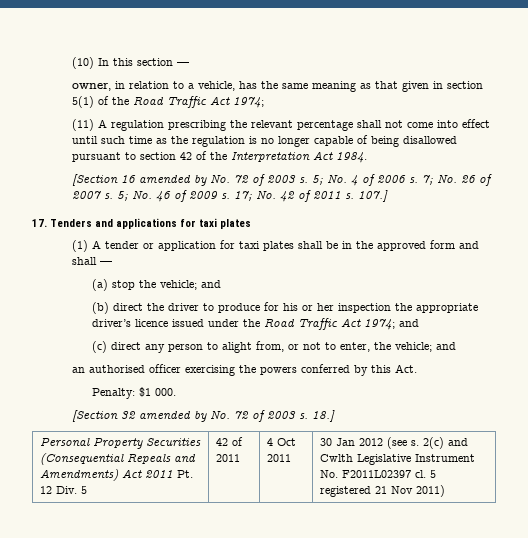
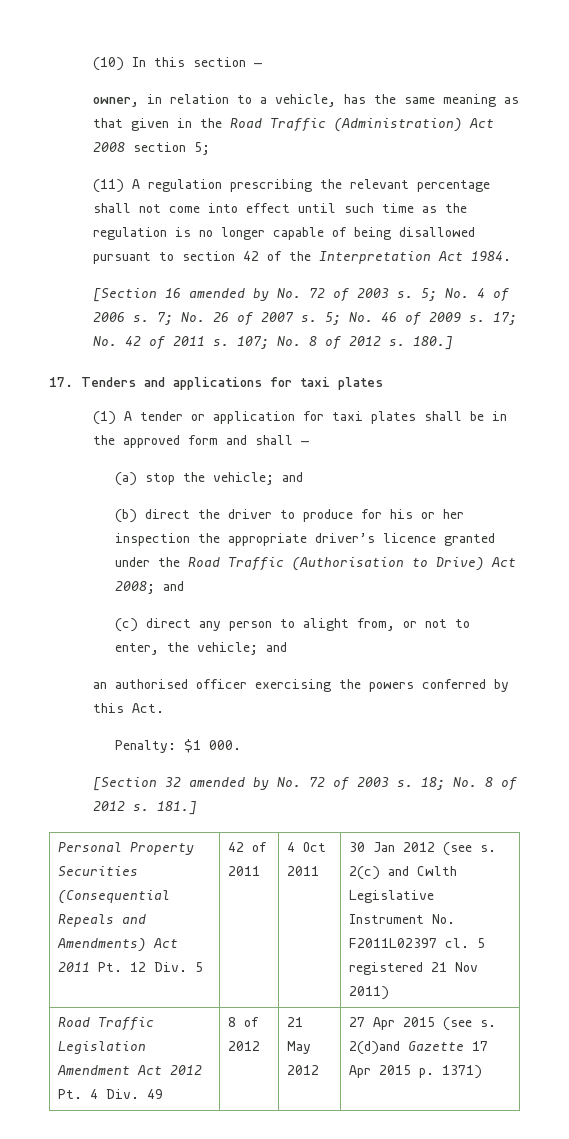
[446,81,483,89] [71,96,264,108] section 5(1) of the Road Traffic Act 1974; -> [200,118,495,132] [93,142,211,155] the Road Traffic (Administration) Act 2008 section 5;
[357,190,388,202] 107.] -> [237,336,454,350] 107; No. 8 of 2012 s. 180.]
[171,319,204,327] issued -> [444,533,496,546] granted
[340,318,395,330] Act 1974; -> [292,557,517,571] [115,581,156,594] (Authorisation to Drive) Act 2008;
[311,410,335,422] 18.] -> [421,777,518,791] [93,801,198,815] 18; No. 8 of 2012 s. 181.]
(446, 491) none -> [57,1017,154,1031] [57,1041,146,1054] [56,1065,202,1075] [57,1089,163,1099] [227,1017,259,1027] [227,1041,260,1051] [286,1017,303,1027] [286,1041,311,1054] [286,1065,319,1075] [348,1017,496,1031] [348,1041,488,1055] [348,1065,482,1079] // Road Traffic Legislation Amendment Act 2012 Pt. 4 Div. 49 | 8 of 2012 | 21 May 2012 | 27 Apr 2015 (see s. 2(d)and Gazette 17 Apr 2015 p. 1371)

